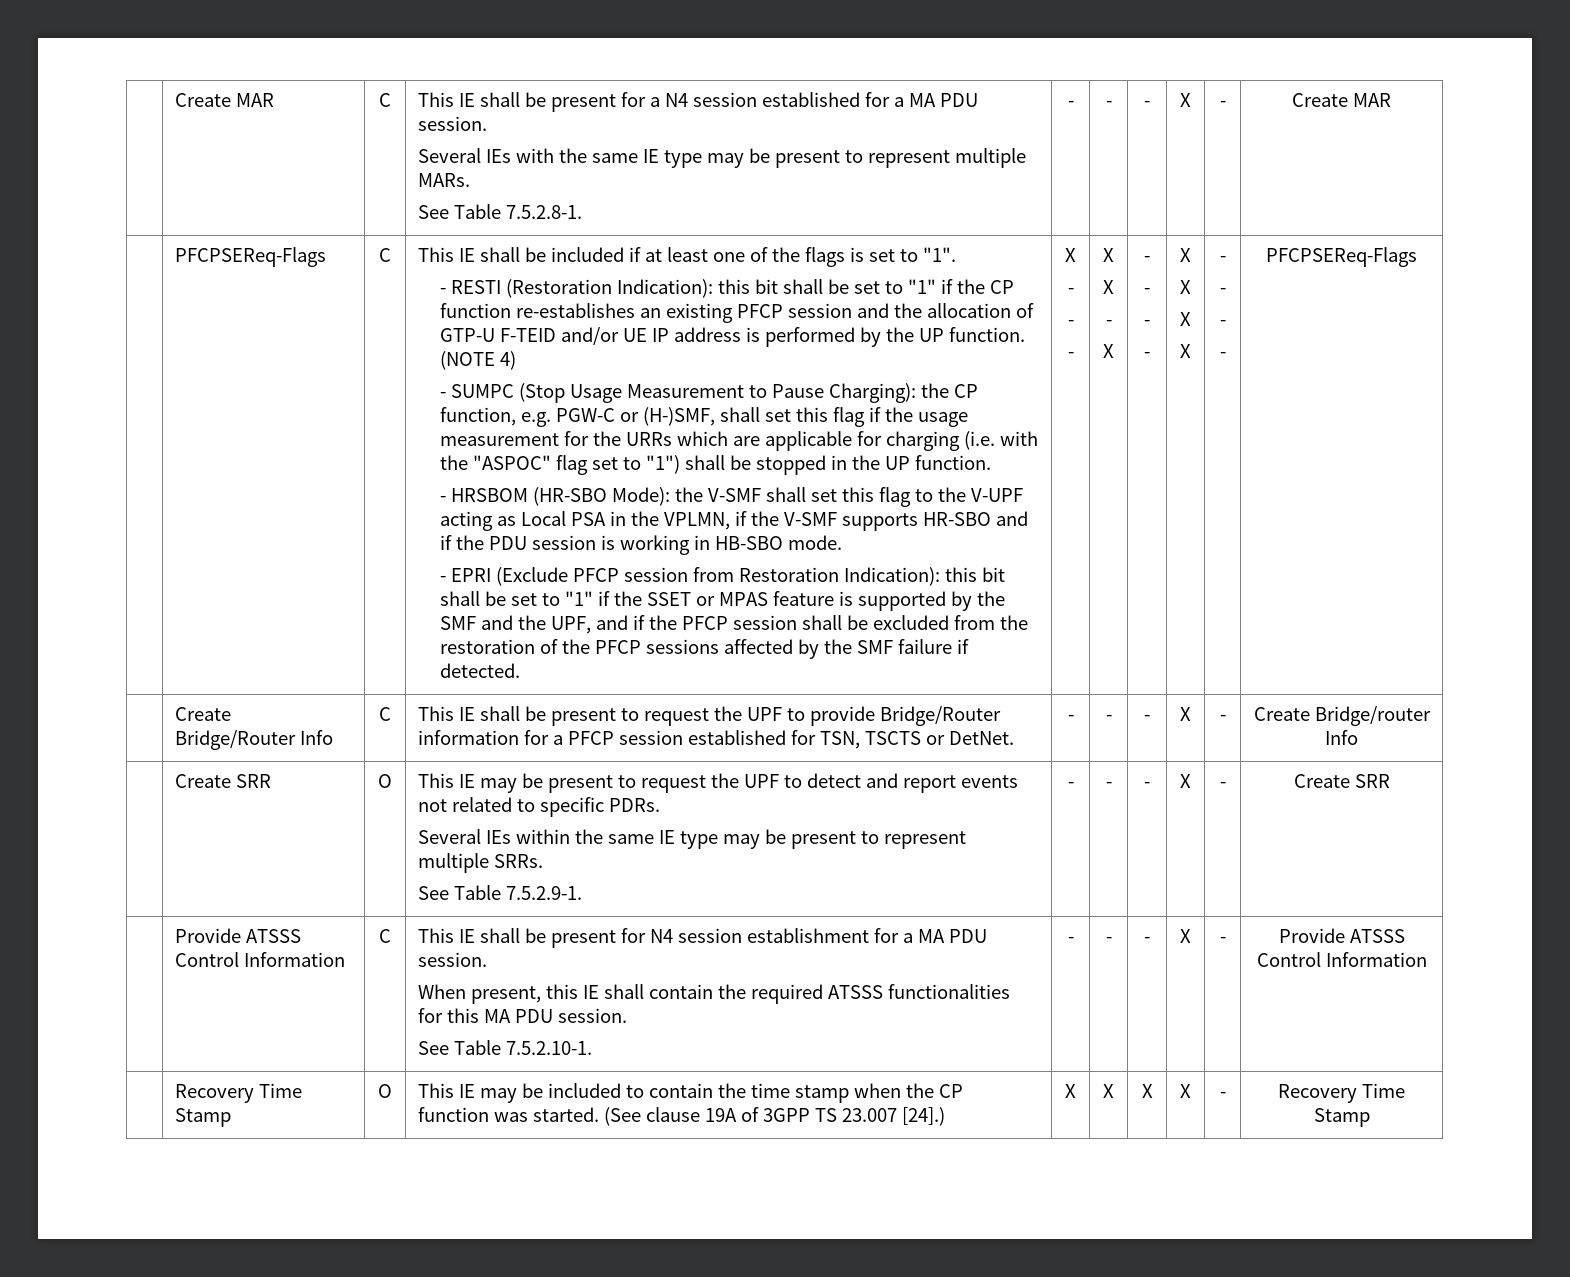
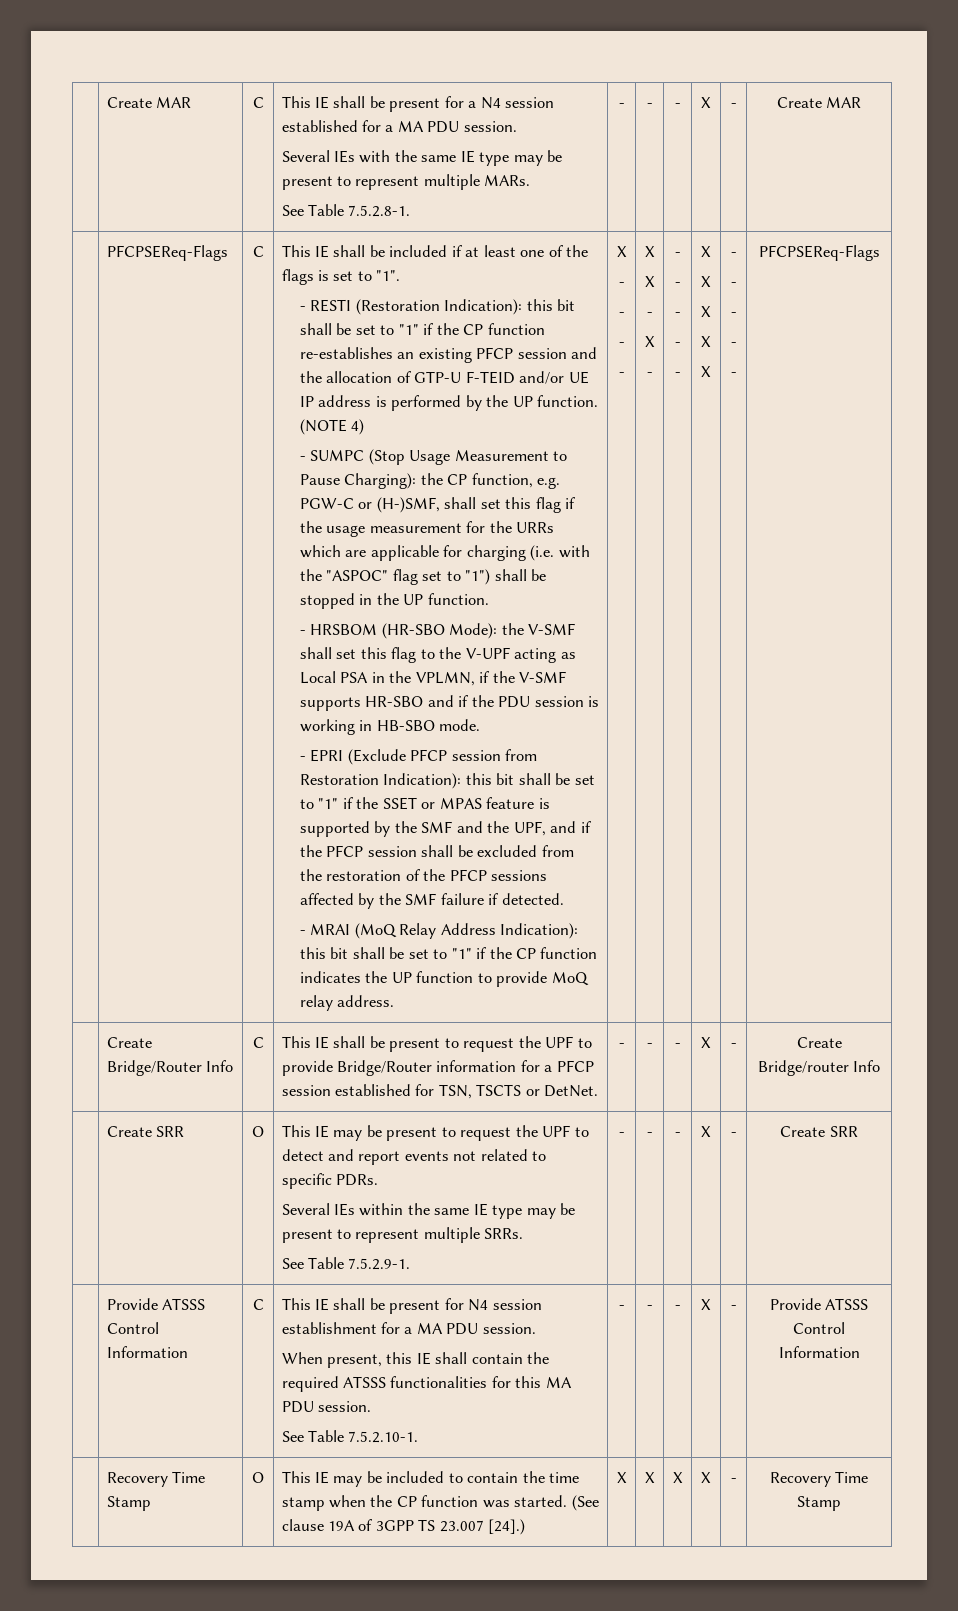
(520, 670) none -> [299,923,579,939] [299,947,598,959] [299,971,589,987] [299,995,395,1011] // - MRAI (MoQ Relay Address Indication): this bit shall be set to "1" if the CP function indicates the UP function to provide MoQ relay address.
(1074, 355) none -> [618,372,625,377] // -
[1144,256,1150,262] [1144,288,1150,294] [1144,320,1150,326] [1144,352,1150,358] [1180,248,1191,262] [1180,280,1191,294] [1180,312,1191,326] [1180,344,1191,358] [1219,256,1226,262] [1219,288,1226,294] [1219,320,1226,326] [1219,352,1226,358] | - // - // - // - | X // X // X // X | - // - // - // - -> [646,372,653,377] [674,252,681,257] [674,282,681,287] [674,312,681,317] [674,342,681,347] [674,372,681,377] [701,246,711,257] [701,276,711,287] [701,306,711,317] [701,336,711,347] [701,366,711,377] [730,252,737,257] [730,282,737,287] [730,312,737,317] [730,342,737,347] [730,372,737,377] // - | - // - // - // - // - | X // X // X // X // X | - // - // - // - // -

